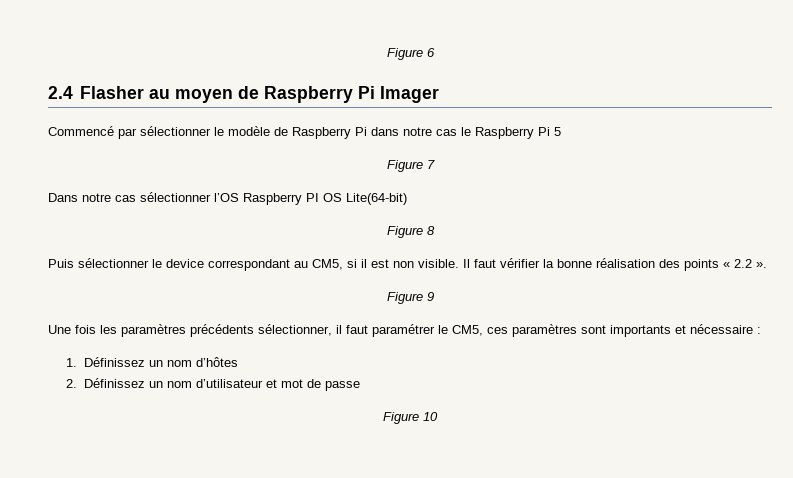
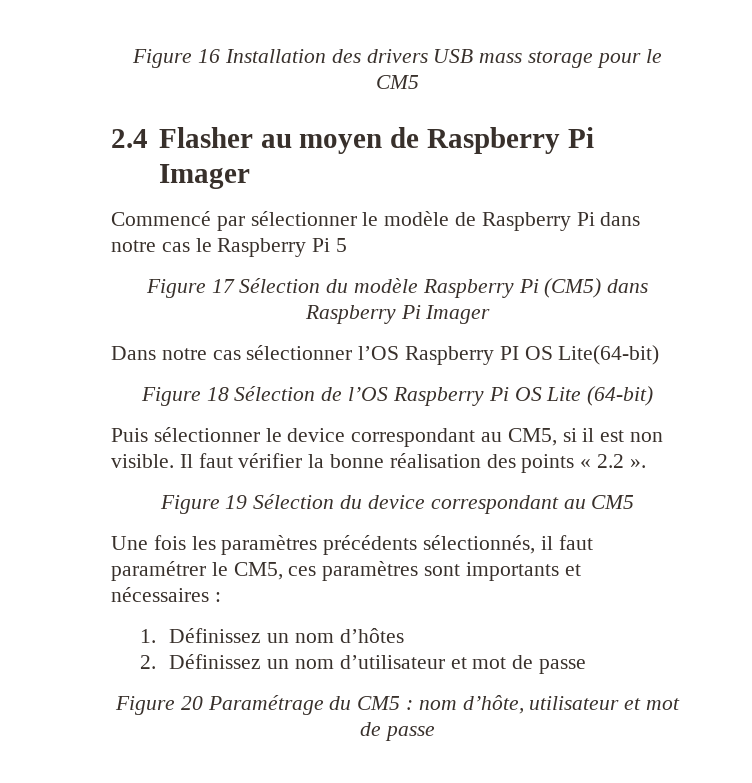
[386,48,435,60] Figure 6 -> [132,49,662,68] [376,75,419,89] Figure 16 Installation des drivers USB mass storage pour le CM5
[426,160,435,169] 7 -> [211,278,649,298] [304,305,491,324] 17 Sélection du modèle Raspberry Pi (CM5) dans Raspberry Pi Imager
[426,226,435,235] 8 -> [206,386,654,406] 18 Sélection de l’OS Raspberry Pi OS Lite (64-bit)
[426,292,434,301] 9 -> [225,494,635,514] 19 Sélection du device correspondant au CM5
[258,324,332,336] sélectionner, -> [423,535,536,554] sélectionnés,
[690,324,753,334] nécessaire -> [111,587,209,602] nécessaires
[423,412,438,421] 10 -> [180,695,681,715] [360,722,435,741] 20 Paramétrage du CM5 : nom d’hôte, utilisateur et mot de passe

